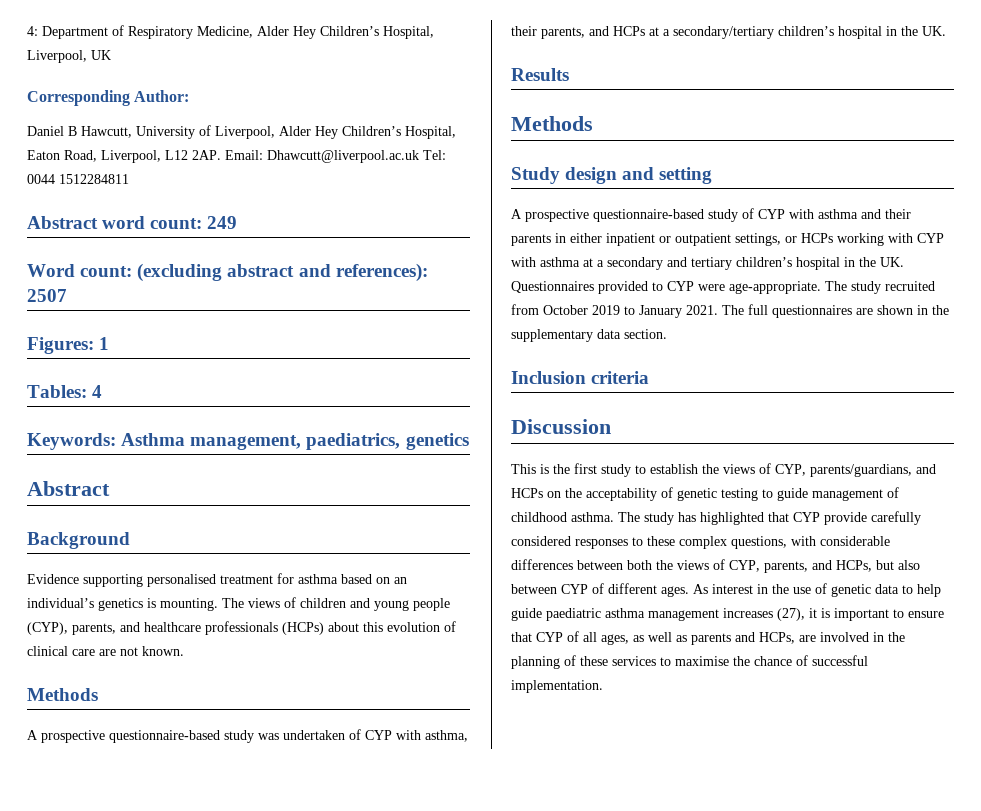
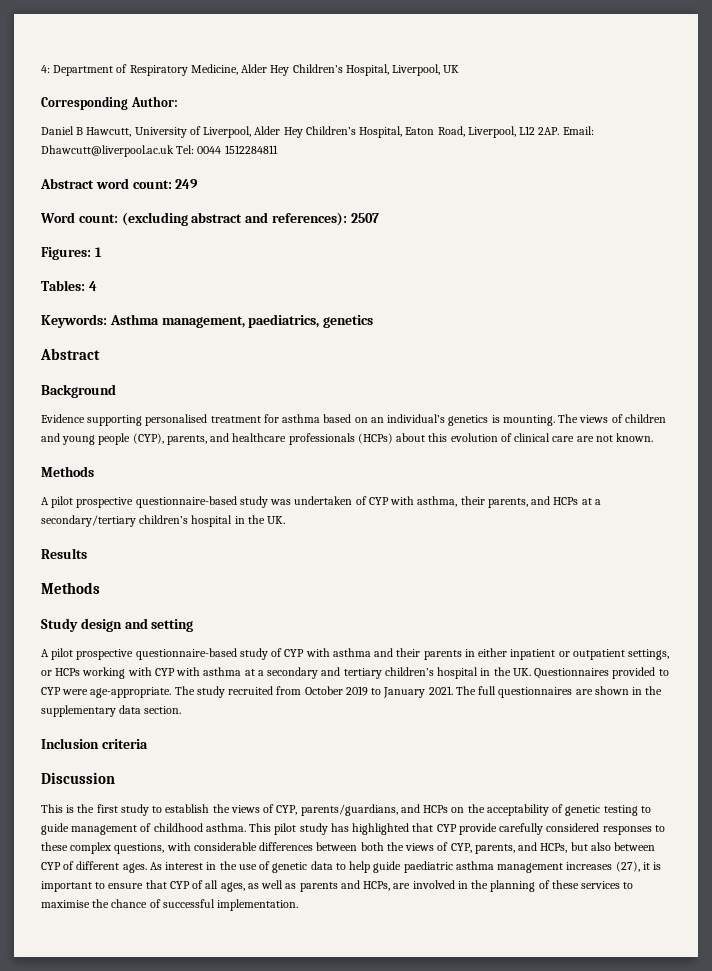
(38, 735) none -> [51,496,74,508] pilot
(522, 214) none -> [51,648,74,660] pilot
[618,512,640,522] The -> [249,823,297,835] This pilot

